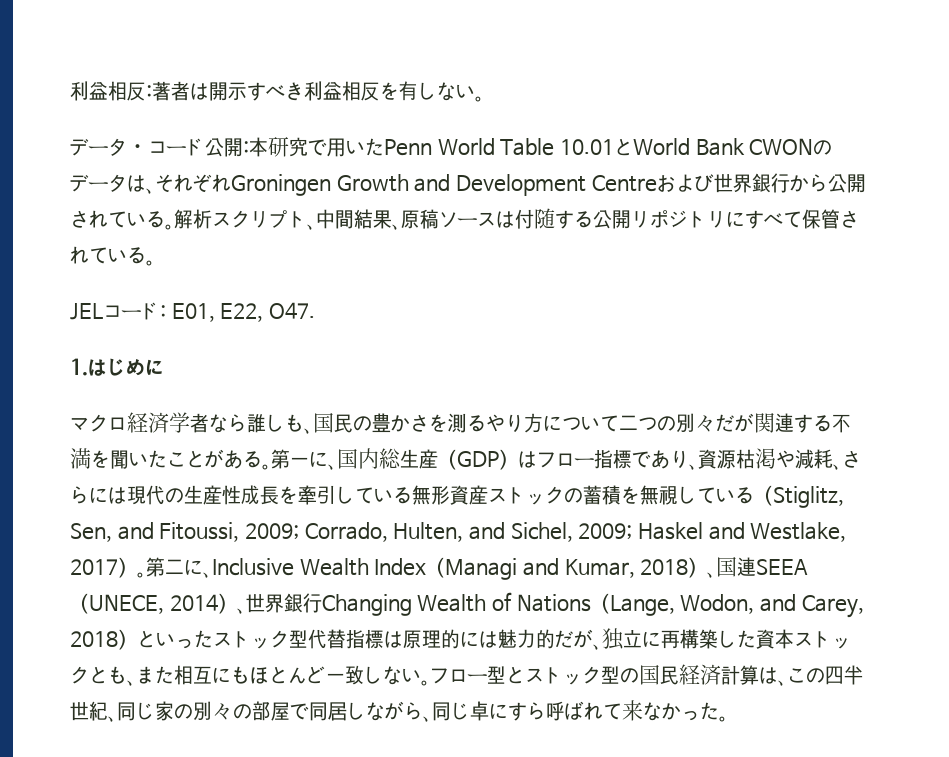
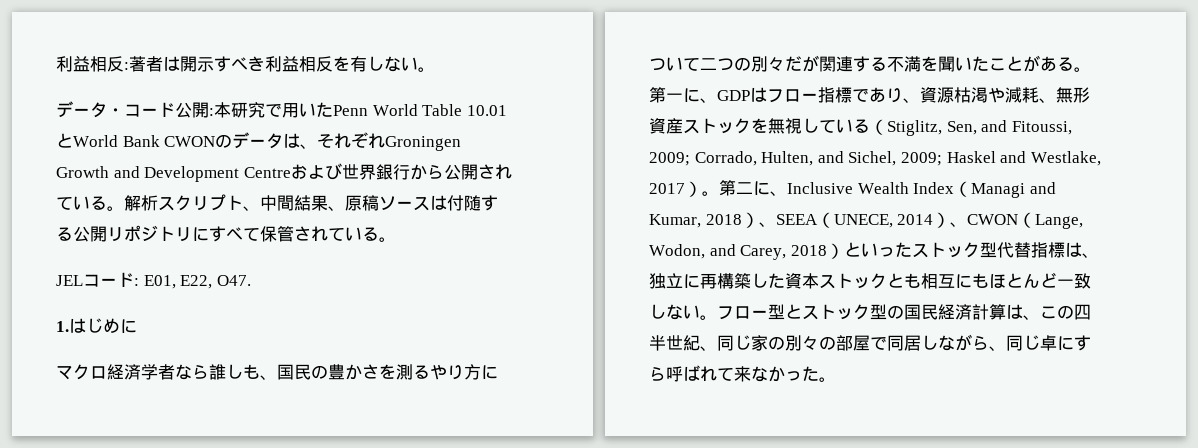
[337,448,518,470] 国内総生産（GDP） -> [717,90,750,101] GDP
[842,450,861,468] [70,485,412,505] さらには現代の生産性成長を牽引している -> (1056, 100) none
[564,485,621,505] の蓄積 -> (751, 126) none
[716,556,757,577] 国連 -> (776, 224) none
[245,592,591,616] 世界銀行Changing Wealth of Nations -> [967,214,1019,225] CWON
[403,629,593,649] 原理的には魅力的だが -> (1082, 249) none
[127,666,174,686] 、また -> (921, 280) none

